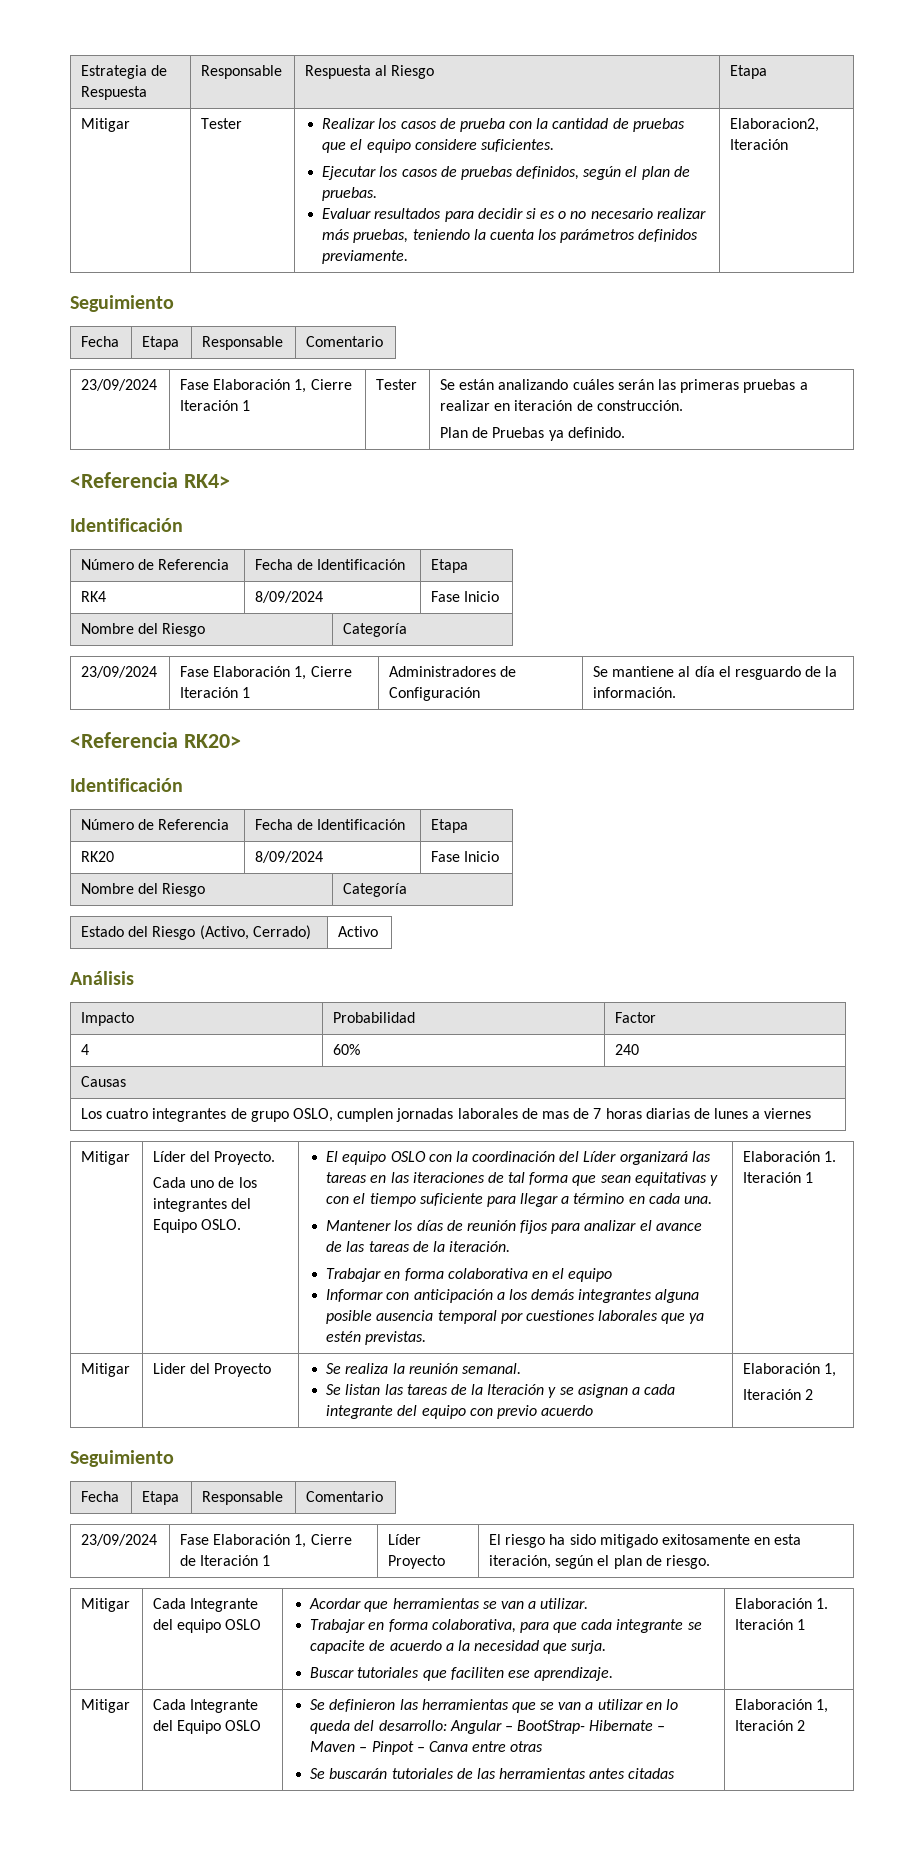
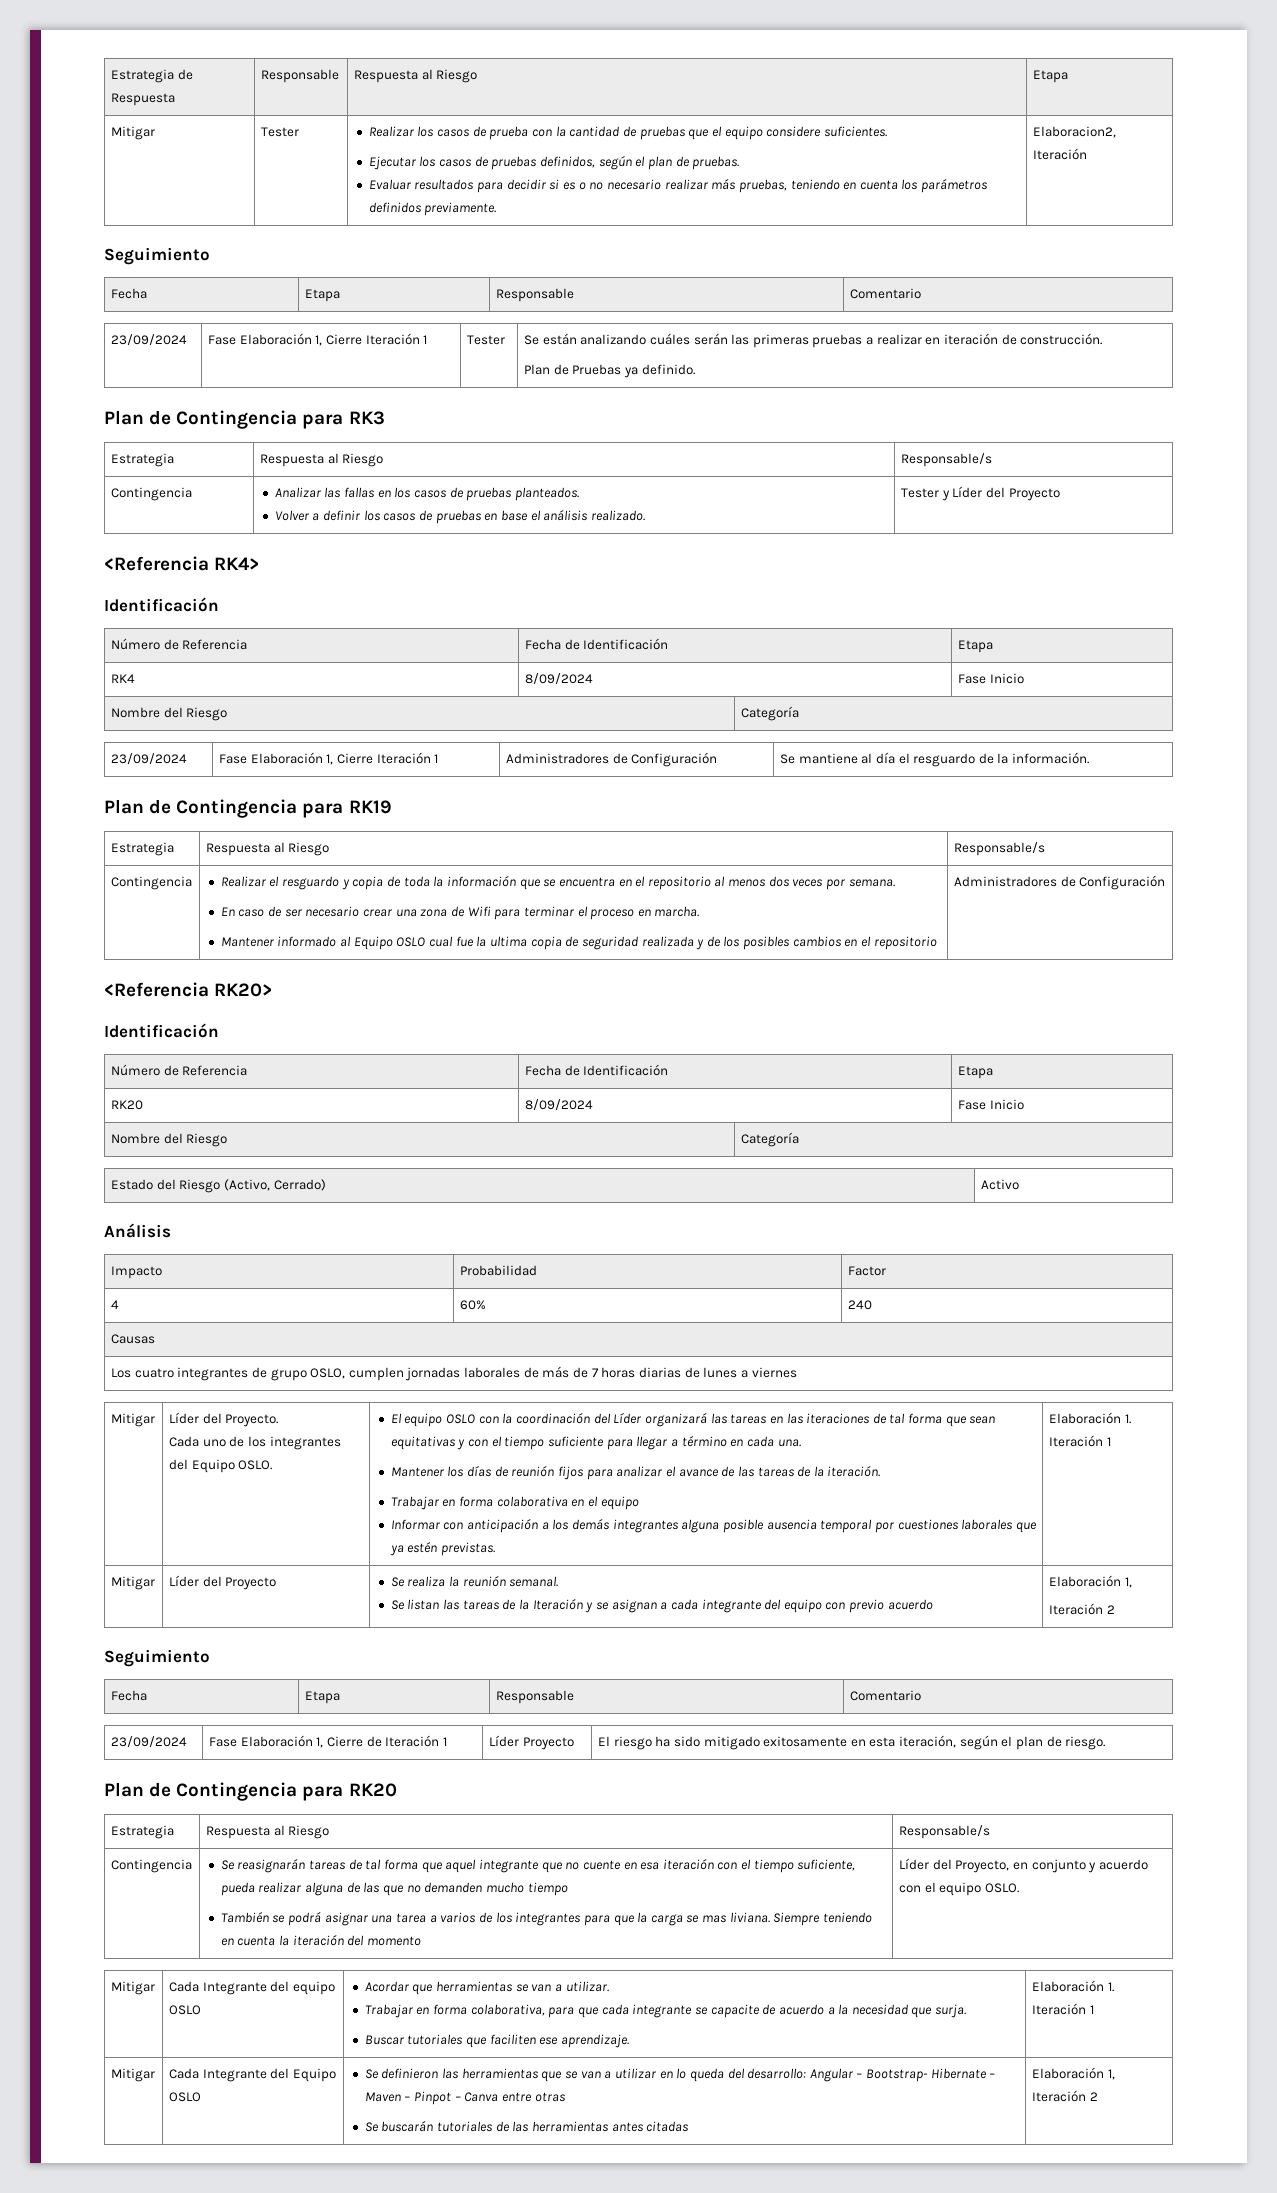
[473,229,486,240] la -> [843,182,857,190] en
(625, 432) none -> [104,410,385,429] [110,453,174,467] [259,453,384,467] [900,453,992,467] [110,487,192,501] [274,487,579,501] [274,510,645,524] [900,486,1060,501] // Plan de Contingencia para RK3 // Estrategia | Respuesta al Riesgo | Responsable/s // Contingencia | Analizar las fallas en los casos de pruebas planteados. // Volver a definir los casos de pruebas en base el análisis realizado. | Tester y Líder del Proyecto
(677, 692) none -> [104,799,392,818] [110,842,174,856] [205,842,330,856] [953,842,1045,856] [110,876,192,890] [220,876,895,890] [220,906,700,920] [220,936,937,950] [953,875,1166,890] // Plan de Contingencia para RK19 // Estrategia | Respuesta al Riesgo | Responsable/s // Contingencia | Realizar el resguardo y copia de toda la información que se encuentra en el repositorio al menos dos veces por semana. // En caso de ser necesario crear una zona de Wifi para terminar el proceso en marcha. // Mantener informado al Equipo OSLO cual fue la ultima copia de seguridad realizada y de los posibles cambios en el repositorio | Administradores de Configuración
[541,1111,569,1119] mas -> [542,1366,570,1378] más
[153,1363,187,1374] Lider -> [168,1575,199,1587] Líder
(711, 1562) none -> [104,1782,397,1801] [110,1825,174,1839] [205,1825,330,1839] [898,1825,990,1839] [110,1859,192,1873] [220,1859,856,1873] [220,1882,568,1896] [220,1912,873,1926] [220,1935,422,1946] [898,1858,1148,1873] [898,1882,1019,1896] // Plan de Contingencia para RK20 // Estrategia | Respuesta al Riesgo | Responsable/s // Contingencia | Se reasignarán tareas de tal forma que aquel integrante que no cuente en esa iteración con el tiempo suficiente, pueda realizar alguna de las que no demanden mucho tiempo // También se podrá asignar una tarea a varios de los integrantes para que la carga se mas liviana. Siempre teniendo en cuenta la iteración del momento | Líder del Proyecto, en conjunto y acuerdo con el equipo OSLO.
[517,1720,586,1734] BootStrap- -> [866,2069,929,2082] Bootstrap-

